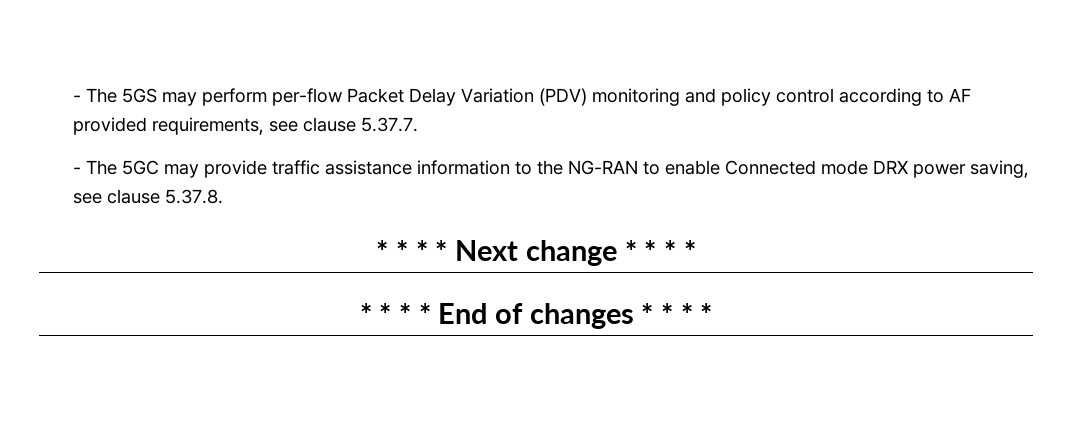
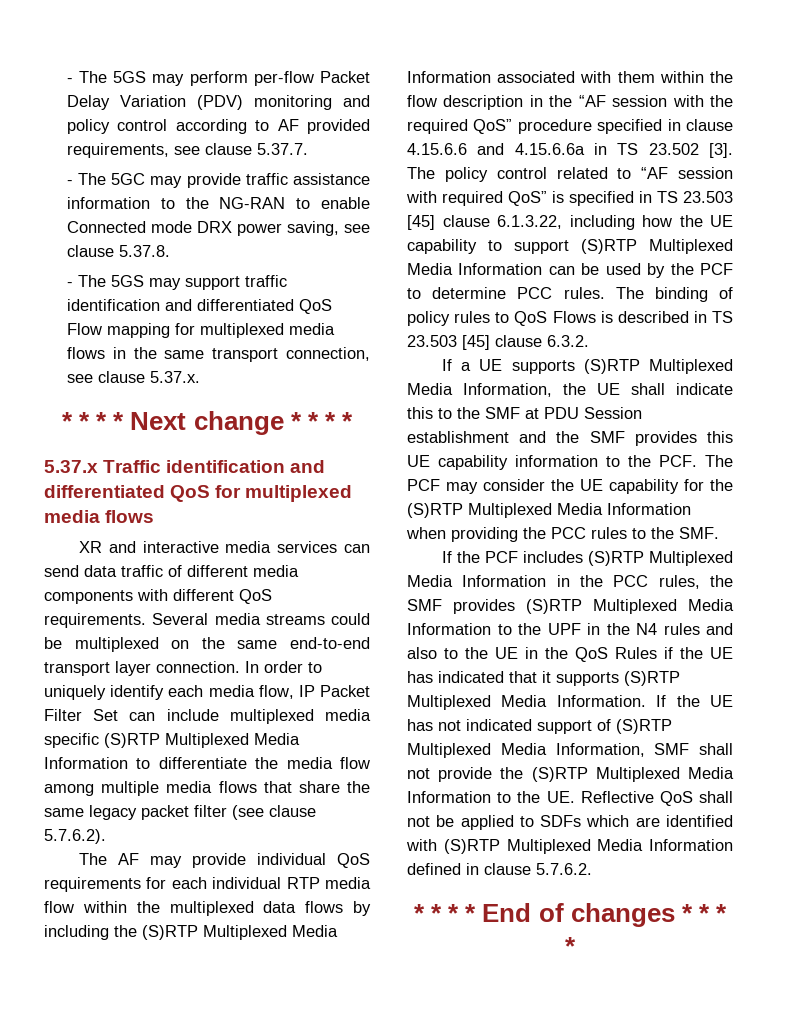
(224, 196) none -> [66,275,287,290] [66,299,332,314] [66,323,335,338] [66,347,370,362] [66,371,200,383] // - The 5GS may support traffic identification and differentiated QoS Flow mapping for multiplexed media flows in the same transport connection, see clause 5.37.x.
(696, 250) none -> [44,460,326,473] [44,485,353,502] [44,510,155,523] [78,541,370,553] [44,565,299,577] [44,589,272,604] [44,613,370,628] [44,637,370,652] [44,661,322,676] [44,685,370,700] [44,709,371,724] [44,733,300,748] [44,757,370,769] [44,781,370,796] [44,805,316,820] [44,829,106,844] [78,853,370,868] [44,877,371,892] [44,901,371,916] [44,925,338,940] [407,71,733,83] [407,95,733,110] [407,119,733,134] [407,143,733,158] [407,167,733,182] [406,191,733,206] [407,215,733,230] [407,239,733,254] [407,263,733,278] [407,287,733,302] [407,311,733,326] [407,335,589,350] [441,359,733,374] [407,383,733,397] [407,407,642,419] [407,431,733,446] [407,455,733,470] [407,479,733,494] [407,503,691,518] [406,527,719,542] [441,551,733,566] [407,575,733,589] [407,599,734,614] [407,623,733,635] [407,647,733,662] [407,671,680,686] [407,695,733,710] [407,719,672,734] [407,743,733,758] [407,767,734,782] [407,791,733,806] [407,815,733,830] [406,839,733,854] [407,863,592,875] // 5.37.x Traffic identification and differentiated QoS for multiplexed media flows // XR and interactive media services can send data traffic of different media components with different QoS requirements. Several media streams could be multiplexed on the same end-to-end transport layer connection. In order to uniquely identify each media flow, IP Packet Filter Set can include multiplexed media specific (S)RTP Multiplexed Media Information to differentiate the media flow among multiple media flows that share the same legacy packet filter (see clause 5.7.6.2). // The AF may provide individual QoS requirements for each individual RTP media flow within the multiplexed data flows by including the (S)RTP Multiplexed Media Information associated with them within the flow description in the “AF session with the required QoS” procedure specified in clause 4.15.6.6 and 4.15.6.6a in TS 23.502 [3]. The policy control related to “AF session with required QoS” is specified in TS 23.503 [45] clause 6.1.3.22, including how the UE capability to support (S)RTP Multiplexed Media Information can be used by the PCF to determine PCC rules. The binding of policy rules to QoS Flows is described in TS 23.503 [45] clause 6.3.2. // If a UE supports (S)RTP Multiplexed Media Information, the UE shall indicate this to the SMF at PDU Session establishment and the SMF provides this UE capability information to the PCF. The PCF may consider the UE capability for the (S)RTP Multiplexed Media Information when providing the PCC rules to the SMF. // If the PCF includes (S)RTP Multiplexed Media Information in the PCC rules, the SMF provides (S)RTP Multiplexed Media Information to the UPF in the N4 rules and also to the UE in the QoS Rules if the UE has indicated that it supports (S)RTP Multiplexed Media Information. If the UE has not indicated support of (S)RTP Multiplexed Media Information, SMF shall not provide the (S)RTP Multiplexed Media Information to the UE. Reflective QoS shall not be applied to SDFs which are identified with (S)RTP Multiplexed Media Information defined in clause 5.7.6.2.

